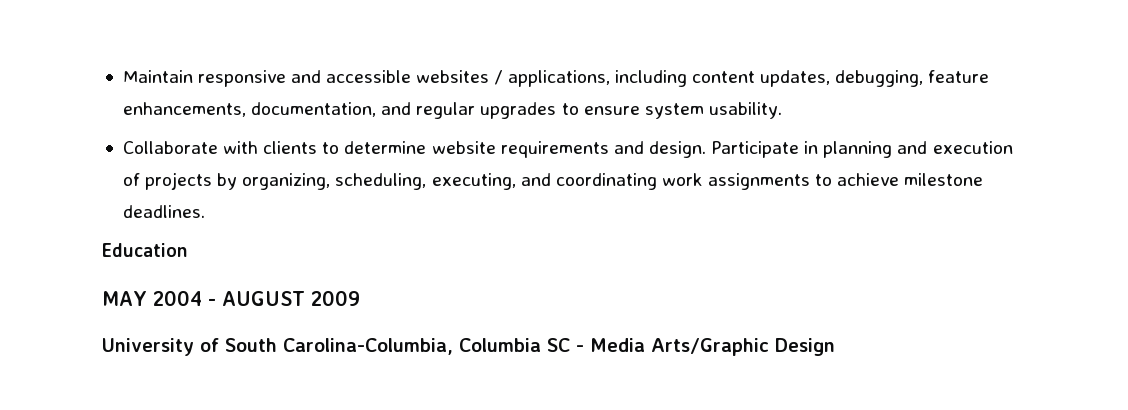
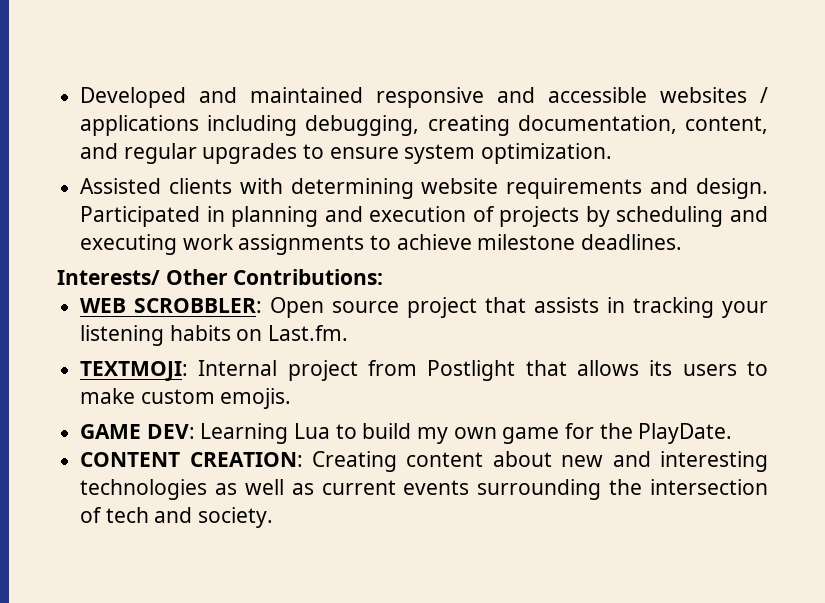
[122,70,193,83] Maintain -> [80,87,364,108] Developed and maintained
[507,70,990,87] [122,102,377,117] applications, including content updates, debugging, feature enhancements, documentation, -> [80,115,768,136] applications including debugging, creating documentation, content,
[708,102,782,119] [122,141,427,154] usability. // Collaborate with clients to determine -> [481,143,613,164] [80,178,414,199] optimization. // Assisted clients with determining
[711,141,800,158] Participate -> [80,206,201,227] Participated
[242,173,657,190] organizing, scheduling, executing, and coordinating -> [616,206,768,227] [80,234,178,255] scheduling and executing
[102,243,187,257] [102,290,360,306] [102,338,835,356] Education // MAY 2004 - AUGUST 2009 // University of South Carolina-Columbia, Columbia SC - Media Arts/Graphic Design -> [57,269,384,285] [80,297,769,318] [80,325,349,346] [80,360,768,381] [80,388,292,409] [80,423,733,444] [80,451,768,472] [80,479,768,500] [80,507,274,528] Interests/ Other Contributions: // WEB SCROBBLER: Open source project that assists in tracking your listening habits on Last.fm. // TEXTMOJI: Internal project from Postlight that allows its users to make custom emojis. // GAME DEV: Learning Lua to build my own game for the PlayDate. // CONTENT CREATION: Creating content about new and interesting technologies as well as current events surrounding the intersection of tech and society.

